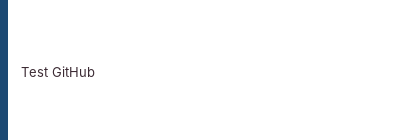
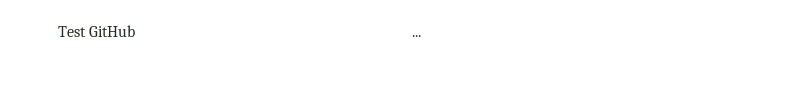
(95, 71) none -> [412,35,421,37] // ...

